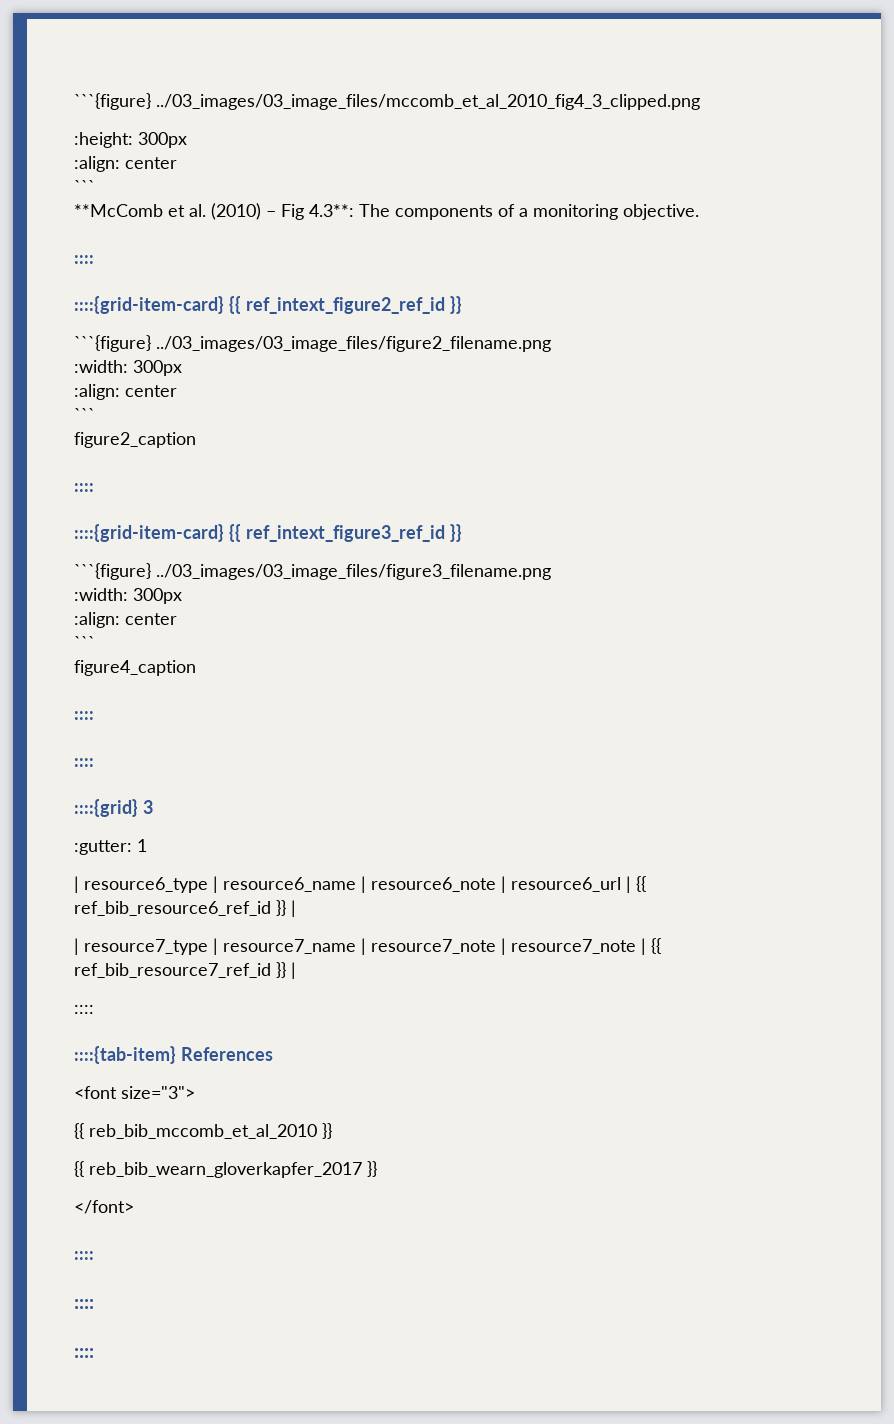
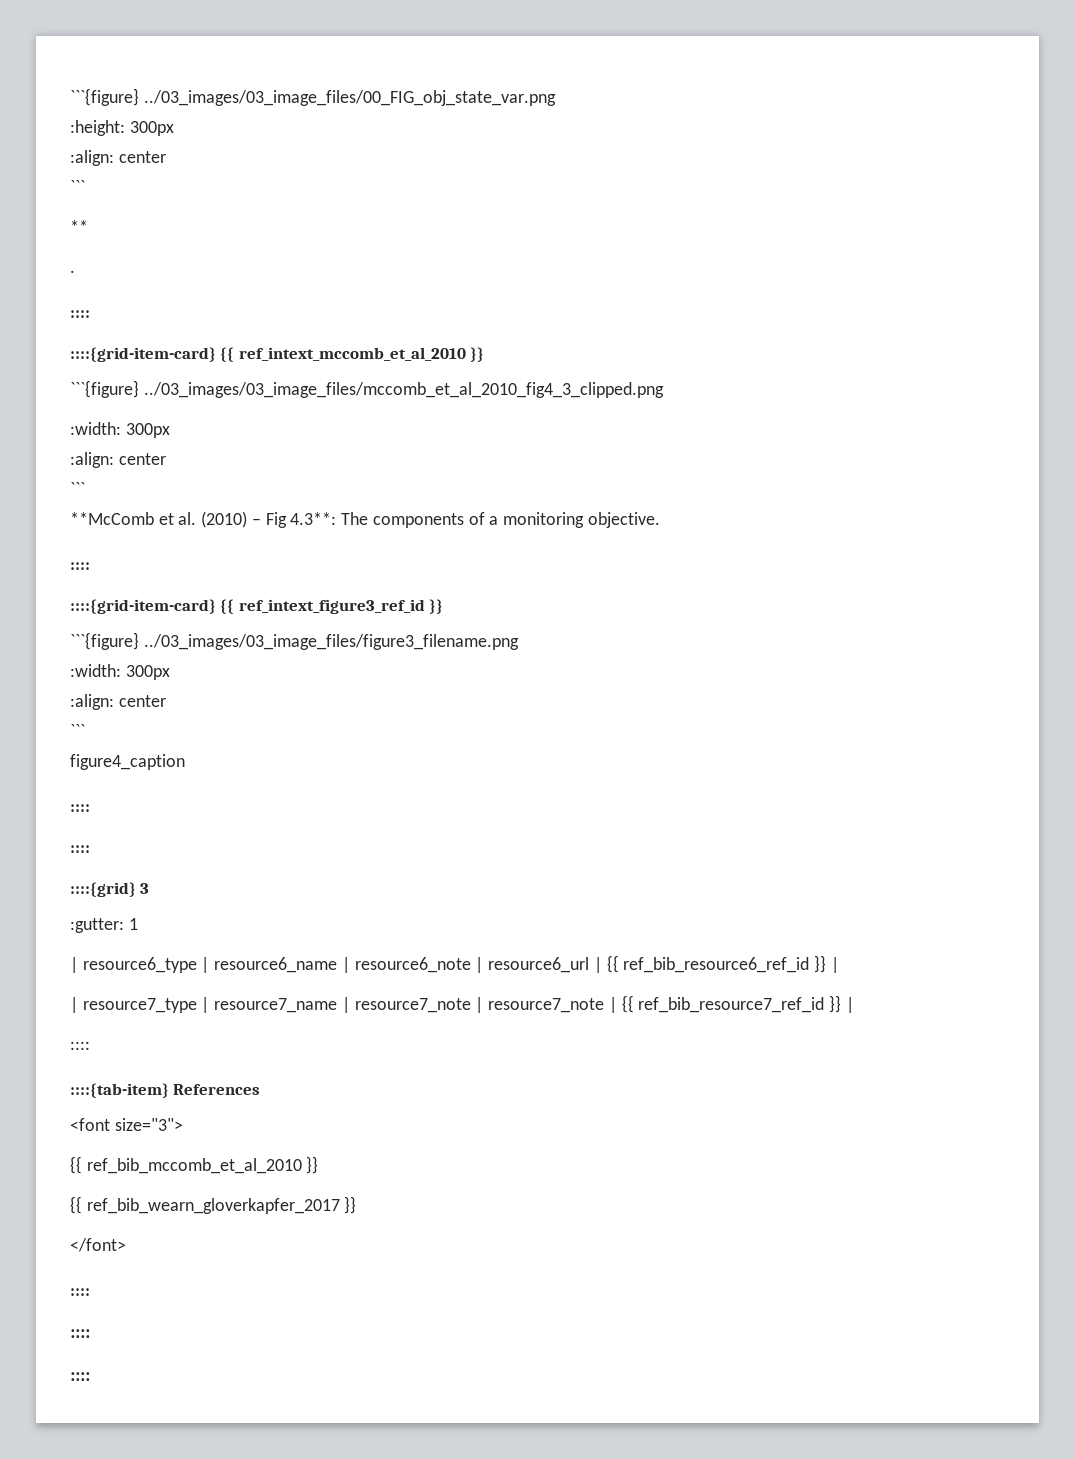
[74,93,151,110] ```{figure} -> [70,88,556,106] [70,120,174,136] [70,150,166,166] [70,180,85,193] [70,220,88,233] [70,270,75,273] [70,310,90,318] [70,347,485,362] [70,380,139,398] ```{figure} ../03_images/03_image_files/00_FIG_obj_state_var.png // :height: 300px // :align: center // ``` // ** // . // :::: // ::::{grid-item-card} {{ ref_intext_mccomb_et_al_2010 }} // ```{figure}
[74,132,133,148] :height: -> [70,422,121,435] :width:
[74,296,462,314] [74,335,551,352] [74,360,182,376] [74,384,177,400] [74,408,95,421] [74,432,196,448] [74,483,94,492] // ::::{grid-item-card} {{ ref_intext_figure2_ref_id }} // ```{figure} ../03_images/03_image_files/figure2_filename.png // :width: 300px // :align: center // ``` // figure2_caption // :::: -> (90, 566) none
[89,1124,317,1139] reb_bib_mccomb_et_al_2010 -> [86,1158,302,1174] ref_bib_mccomb_et_al_2010
[89,1162,362,1178] reb_bib_wearn_gloverkapfer_2017 -> [86,1198,340,1214] ref_bib_wearn_gloverkapfer_2017

